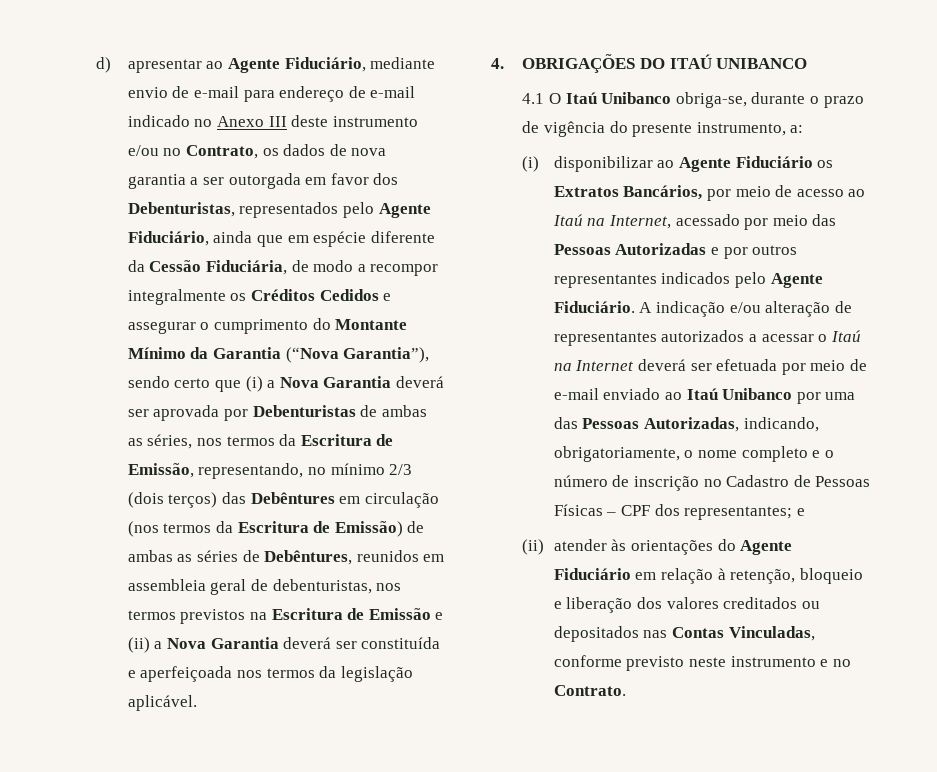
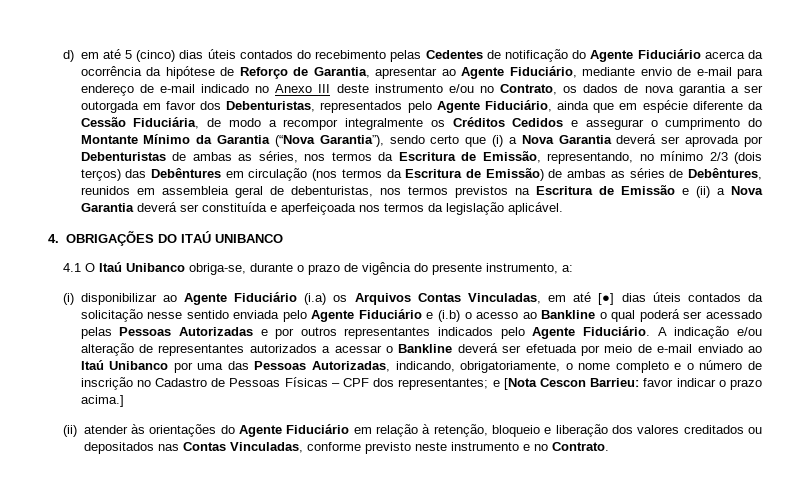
(112, 65) none -> [80,49,763,62] [80,66,370,79] em até 5 (cinco) dias úteis contados do recebimento pelas Cedentes de notificação do Agente Fiduciário acerca da ocorrência da hipótese de Reforço de Garantia,
[817,160,834,168] [553,185,866,201] [552,214,837,230] os Extratos Bancários, por meio de acesso ao Itaú na Internet, acessado por meio das -> [304,292,764,305] [80,309,763,322] [80,327,112,339] (i.a) os Arquivos Contas Vinculadas, em até [●] dias úteis contados da solicitação nesse sentido enviada pelo Agente Fiduciário e (i.b) o acesso ao Bankline o qual poderá ser acessado pelas
[830,330,861,342] [553,360,635,371] Itaú na Internet -> [398,344,453,353] Bankline
(805, 512) none -> [503,378,762,390] [80,395,124,407] [Nota Cescon Barrieu: favor indicar o prazo acima.]

